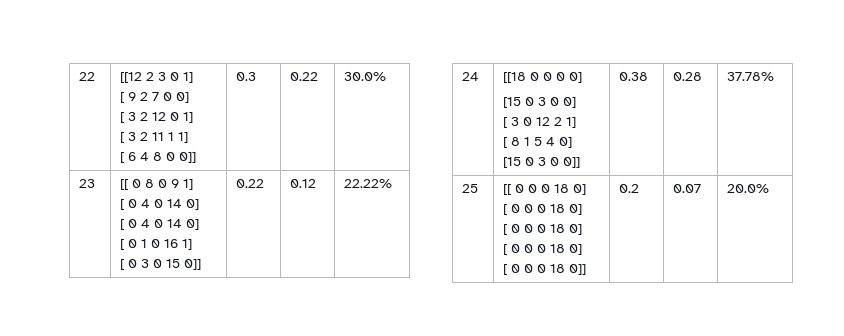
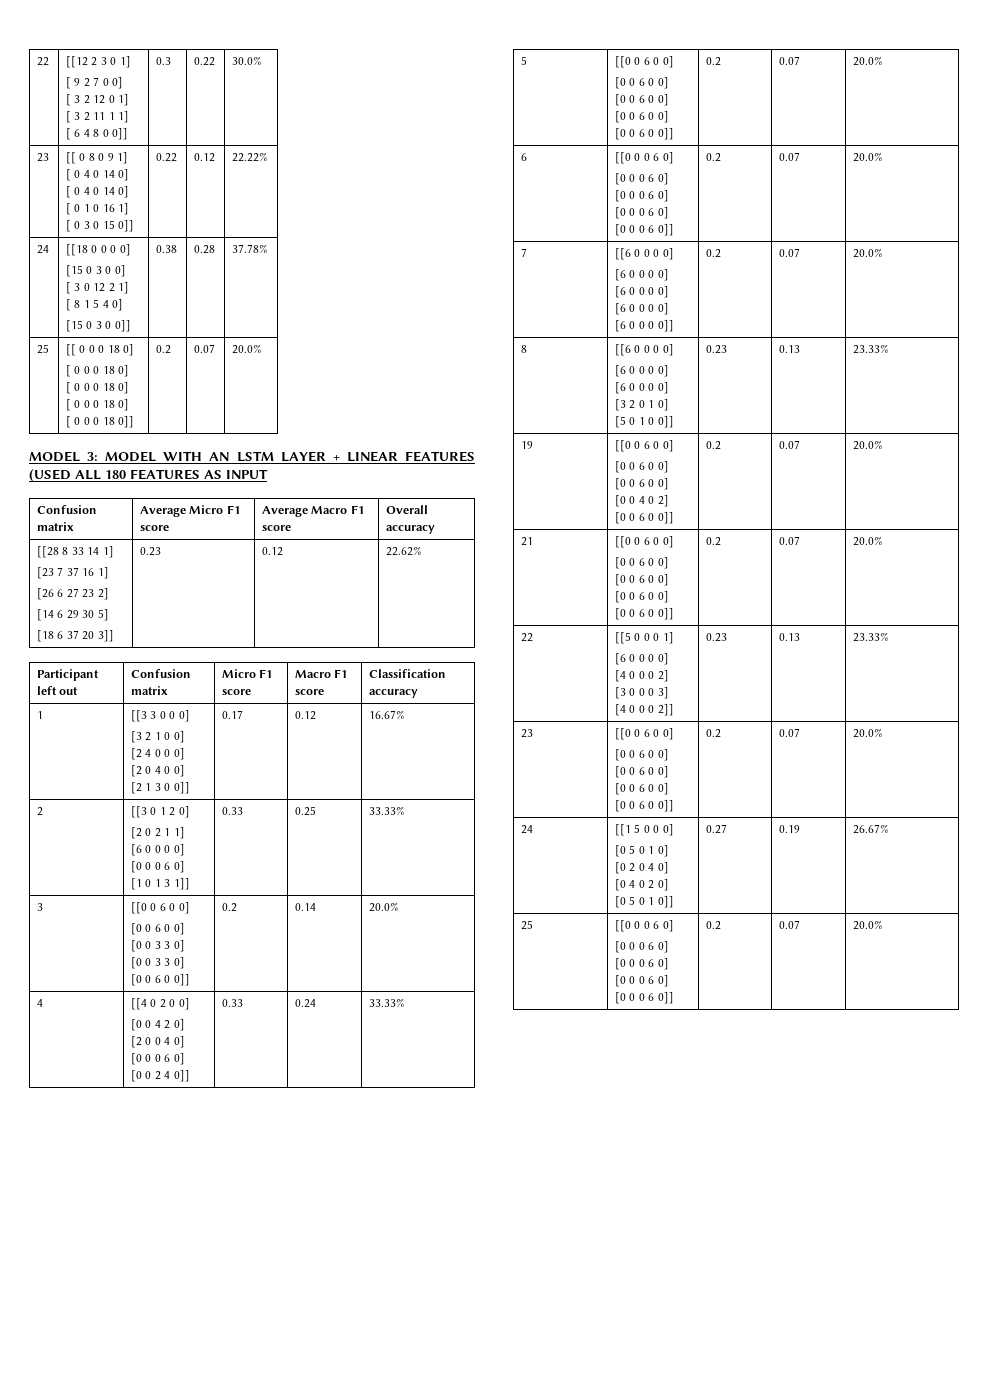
(770, 188) none -> [29,451,475,462] [29,469,268,482] [37,505,98,514] [37,522,75,531] [140,505,240,517] [140,525,170,531] [262,505,364,517] [262,525,292,531] [386,505,429,514] [386,525,436,534] [37,546,114,558] [37,567,109,579] [37,588,109,600] [37,609,109,621] [37,630,114,642] [140,547,162,556] [262,547,284,556] [386,546,423,556] [37,669,100,681] [37,686,79,695] [131,669,192,678] [131,686,169,695] [222,669,273,678] [222,689,252,695] [295,669,348,678] [295,689,325,695] [369,669,447,678] [369,689,419,698] [37,711,44,719] [131,710,190,722] [131,731,185,743] [131,748,185,760] [131,765,185,777] [131,782,190,794] [222,710,244,719] [295,711,317,720] [369,710,406,719] [37,807,44,816] [131,806,190,818] [131,827,185,839] [131,844,185,856] [131,861,185,873] [131,878,190,890] [222,807,244,815] [295,806,317,816] [369,806,406,815] [37,903,44,911] [131,902,190,914] [131,923,185,935] [131,940,185,952] [131,957,185,969] [131,974,190,986] [222,903,238,912] [295,903,317,911] [369,902,400,912] [37,999,44,1007] [131,998,190,1010] [131,1019,185,1031] [131,1036,185,1048] [131,1053,185,1065] [131,1070,190,1082] [222,999,244,1007] [295,999,317,1008] [369,998,406,1007] [521,56,528,65] [615,56,674,68] [615,77,669,89] [615,94,669,106] [615,111,669,123] [615,128,674,140] [706,57,722,66] [779,56,801,65] [853,56,884,66] [521,153,528,161] [615,152,674,164] [615,173,669,185] [615,190,669,202] [615,207,669,219] [615,224,674,236] [706,153,722,162] [779,152,801,161] [853,152,884,162] [521,248,528,257] [615,248,674,260] [615,269,669,281] [615,286,669,298] [615,303,669,315] [615,320,674,332] [706,249,722,258] [779,248,801,257] [853,248,884,258] [521,345,528,353] [615,344,674,356] [615,365,669,377] [615,382,669,394] [615,399,669,411] [615,416,674,428] [706,345,728,354] [779,345,801,353] [853,344,890,354] [521,441,534,449] [615,440,674,452] [615,461,669,473] [615,478,669,490] [615,495,669,507] [615,512,674,524] [706,441,722,450] [779,440,801,449] [853,440,884,450] [521,537,534,546] [615,536,674,548] [615,557,669,569] [615,574,669,586] [615,591,669,603] [615,608,674,620] [706,537,722,546] [779,536,801,545] [853,536,884,546] [521,633,534,642] [615,632,674,644] [615,653,669,665] [615,670,669,682] [615,687,669,699] [615,704,674,716] [706,633,728,642] [779,633,801,641] [853,632,890,642] [521,729,534,738] [615,728,674,740] [615,749,669,761] [615,766,669,778] [615,783,669,795] [615,800,674,812] [706,729,722,738] [779,728,801,737] [853,728,884,738] [521,825,534,834] [615,824,674,836] [615,845,669,857] [615,862,669,874] [615,879,669,891] [615,896,674,908] [706,824,728,834] [779,825,801,833] [853,824,890,834] [521,920,534,930] [615,920,674,932] [615,941,669,953] [615,958,669,970] [615,975,669,987] [615,992,674,1004] [706,921,722,930] [779,920,801,929] [853,920,884,930] // MODEL 3: MODEL WITH AN LSTM LAYER + LINEAR FEATURES (USED ALL 180 FEATURES AS INPUT // Confusion matrix | Average Micro F1 score | Average Macro F1 score | Overall accuracy // [[28 8 33 14 1] // [23 7 37 16 1] // [26 6 27 23 2] // [14 6 29 30 5] // [18 6 37 20 3]] | 0.23 | 0.12 | 22.62% // Participant left out | Confusion matrix | Micro F1 score | Macro F1 score | Classification accuracy // 1 | [[3 3 0 0 0] // [3 2 1 0 0] // [2 4 0 0 0] // [2 0 4 0 0] // [2 1 3 0 0]] | 0.17 | 0.12 | 16.67% // 2 | [[3 0 1 2 0] // [2 0 2 1 1] // [6 0 0 0 0] // [0 0 0 6 0] // [1 0 1 3 1]] | 0.33 | 0.25 | 33.33% // 3 | [[0 0 6 0 0] // [0 0 6 0 0] // [0 0 3 3 0] // [0 0 3 3 0] // [0 0 6 0 0]] | 0.2 | 0.14 | 20.0% // 4 | [[4 0 2 0 0] // [0 0 4 2 0] // [2 0 0 4 0] // [0 0 0 6 0] // [0 0 2 4 0]] | 0.33 | 0.24 | 33.33% // 5 | [[0 0 6 0 0] // [0 0 6 0 0] // [0 0 6 0 0] // [0 0 6 0 0] // [0 0 6 0 0]] | 0.2 | 0.07 | 20.0% // 6 | [[0 0 0 6 0] // [0 0 0 6 0] // [0 0 0 6 0] // [0 0 0 6 0] // [0 0 0 6 0]] | 0.2 | 0.07 | 20.0% // 7 | [[6 0 0 0 0] // [6 0 0 0 0] // [6 0 0 0 0] // [6 0 0 0 0] // [6 0 0 0 0]] | 0.2 | 0.07 | 20.0% // 8 | [[6 0 0 0 0] // [6 0 0 0 0] // [6 0 0 0 0] // [3 2 0 1 0] // [5 0 1 0 0]] | 0.23 | 0.13 | 23.33% // 19 | [[0 0 6 0 0] // [0 0 6 0 0] // [0 0 6 0 0] // [0 0 4 0 2] // [0 0 6 0 0]] | 0.2 | 0.07 | 20.0% // 21 | [[0 0 6 0 0] // [0 0 6 0 0] // [0 0 6 0 0] // [0 0 6 0 0] // [0 0 6 0 0]] | 0.2 | 0.07 | 20.0% // 22 | [[5 0 0 0 1] // [6 0 0 0 0] // [4 0 0 0 2] // [3 0 0 0 3] // [4 0 0 0 2]] | 0.23 | 0.13 | 23.33% // 23 | [[0 0 6 0 0] // [0 0 6 0 0] // [0 0 6 0 0] // [0 0 6 0 0] // [0 0 6 0 0]] | 0.2 | 0.07 | 20.0% // 24 | [[1 5 0 0 0] // [0 5 0 1 0] // [0 2 0 4 0] // [0 4 0 2 0] // [0 5 0 1 0]] | 0.27 | 0.19 | 26.67% // 25 | [[0 0 0 6 0] // [0 0 0 6 0] // [0 0 0 6 0] // [0 0 0 6 0] // [0 0 0 6 0]] | 0.2 | 0.07 | 20.0%

